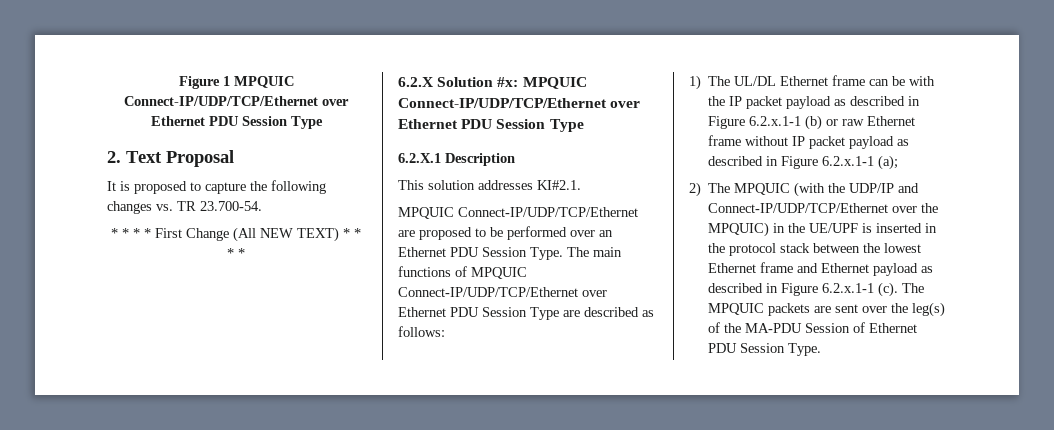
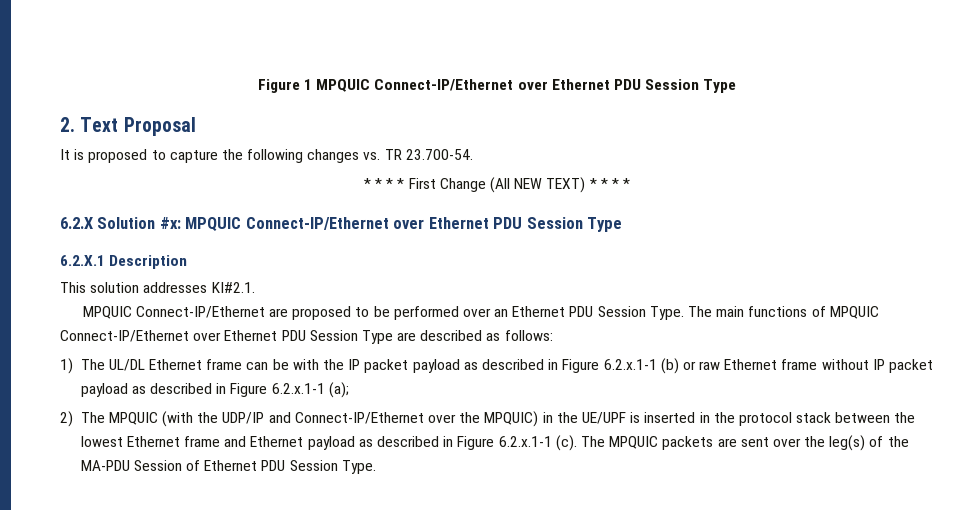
[124,96,318,106] Connect-IP/UDP/TCP/Ethernet -> [374,79,514,91] Connect-IP/Ethernet
[398,98,607,108] Connect-IP/UDP/TCP/Ethernet -> [245,217,389,230] Connect-IP/Ethernet
[458,207,638,217] Connect-IP/UDP/TCP/Ethernet -> [135,306,265,318] Connect-IP/Ethernet
[398,287,578,297] Connect-IP/UDP/TCP/Ethernet -> [60,330,189,342] Connect-IP/Ethernet
[708,203,889,213] Connect-IP/UDP/TCP/Ethernet -> [294,412,424,424] Connect-IP/Ethernet

